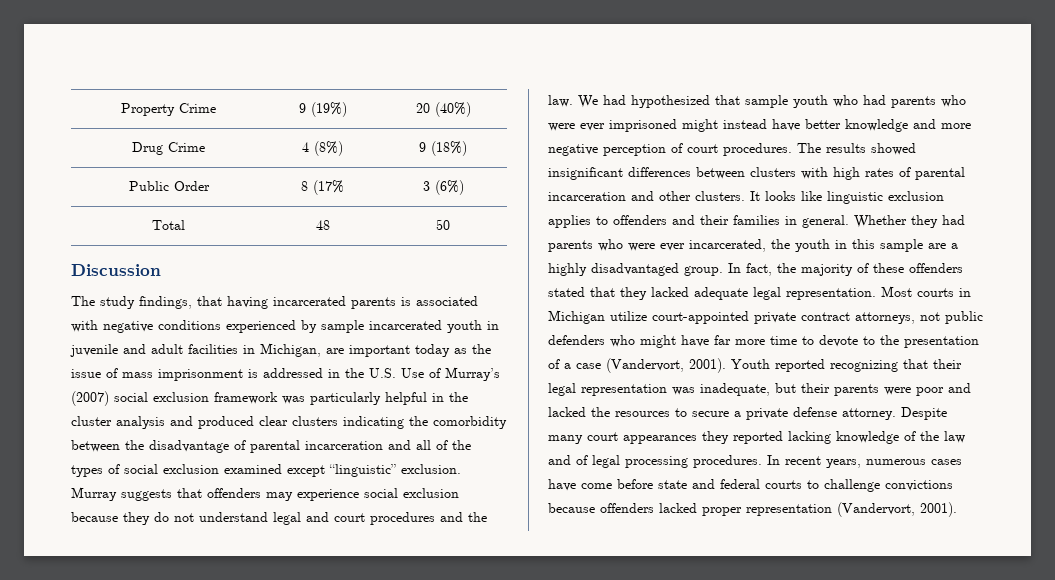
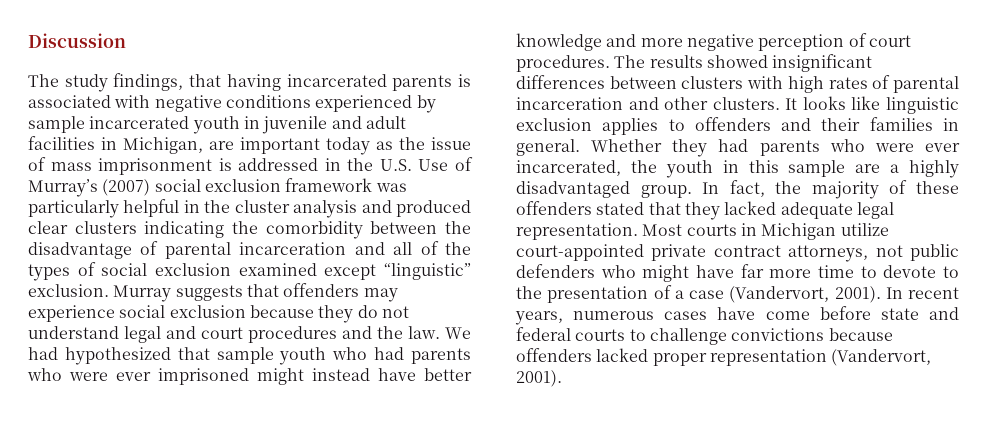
[121,103,216,116] [298,102,347,117] [415,102,471,117] [132,142,205,155] [302,141,343,156] [419,141,467,156] [128,181,210,191] [301,180,344,195] [422,180,464,195] [152,220,185,230] [315,220,330,230] [436,219,450,230] Property Crime | 9 (19%) | 20 (40%) // Drug Crime | 4 (8%) | 9 (18%) // Public Order | 8 (17% | 3 (6%) // Total | 48 | 50 // -> (28, 40) none
[731,359,962,372] [548,383,971,396] [548,407,947,420] [548,431,965,444] [548,455,762,468] Youth reported recognizing that their legal representation was inadequate, but their parents were poor and lacked the resources to secure a private defense attorney. Despite many court appearances they reported lacking knowledge of the law and of legal processing procedures. -> (881, 294) none

